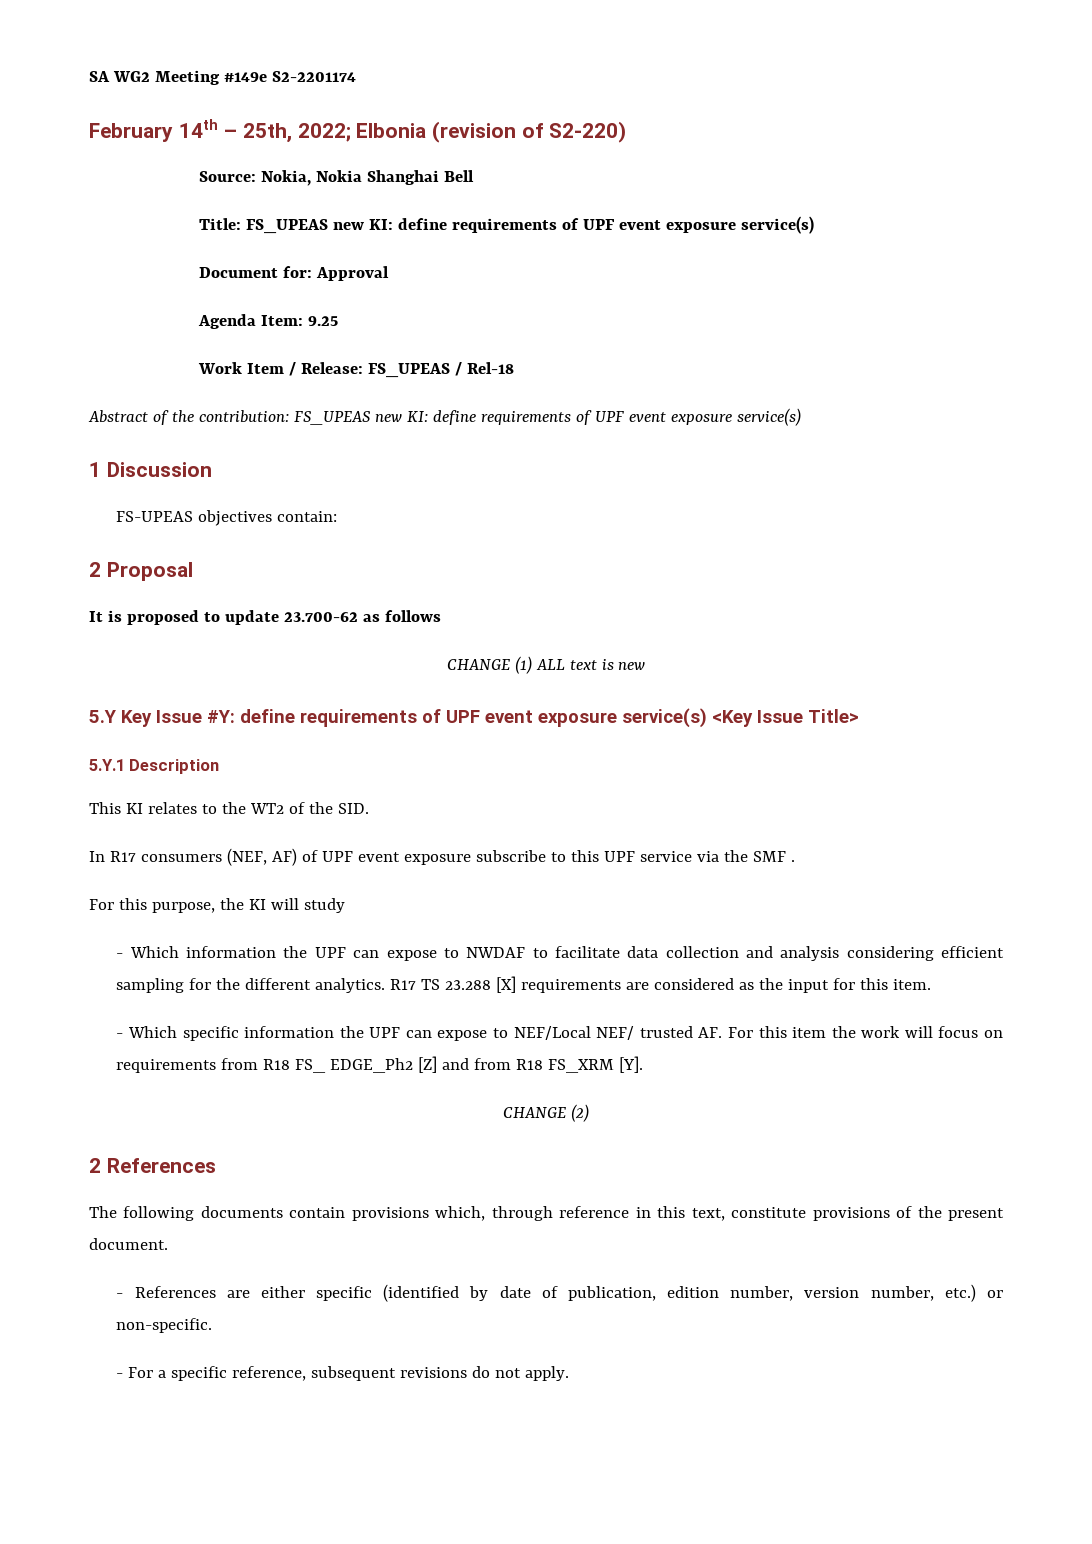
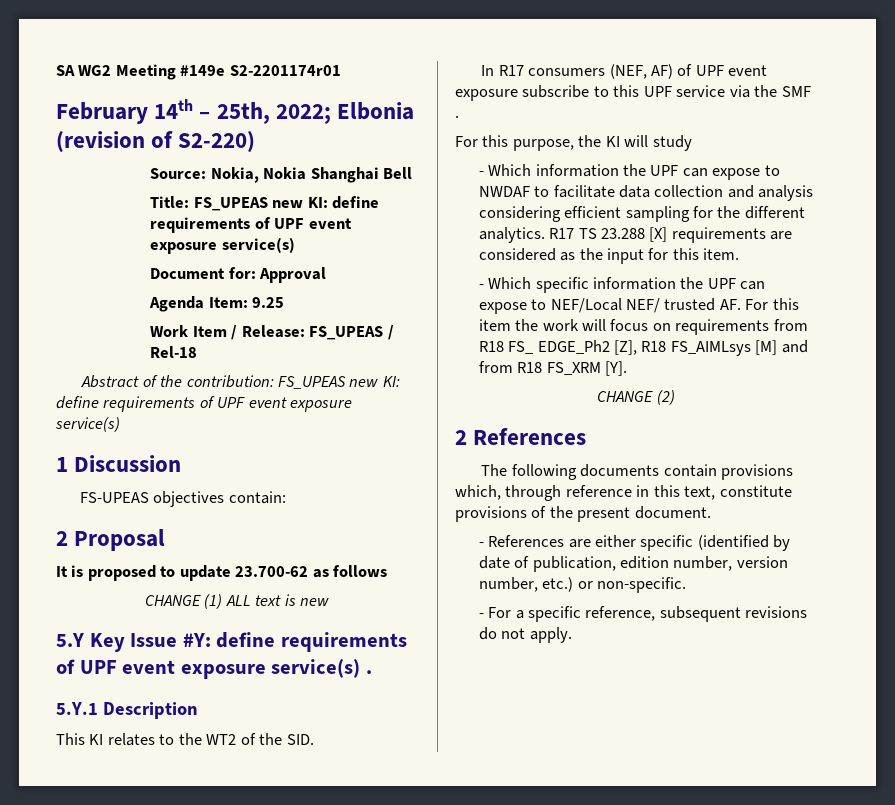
[271,71,356,82] S2-2201174 -> [229,65,341,76] S2-2201174r01
[712,709,859,727] <Key Issue Title> -> [365,670,372,674] .
[418,1056,438,1073] [Z] -> [613,340,778,356] [Z], R18 FS_AIMLsys [M]

